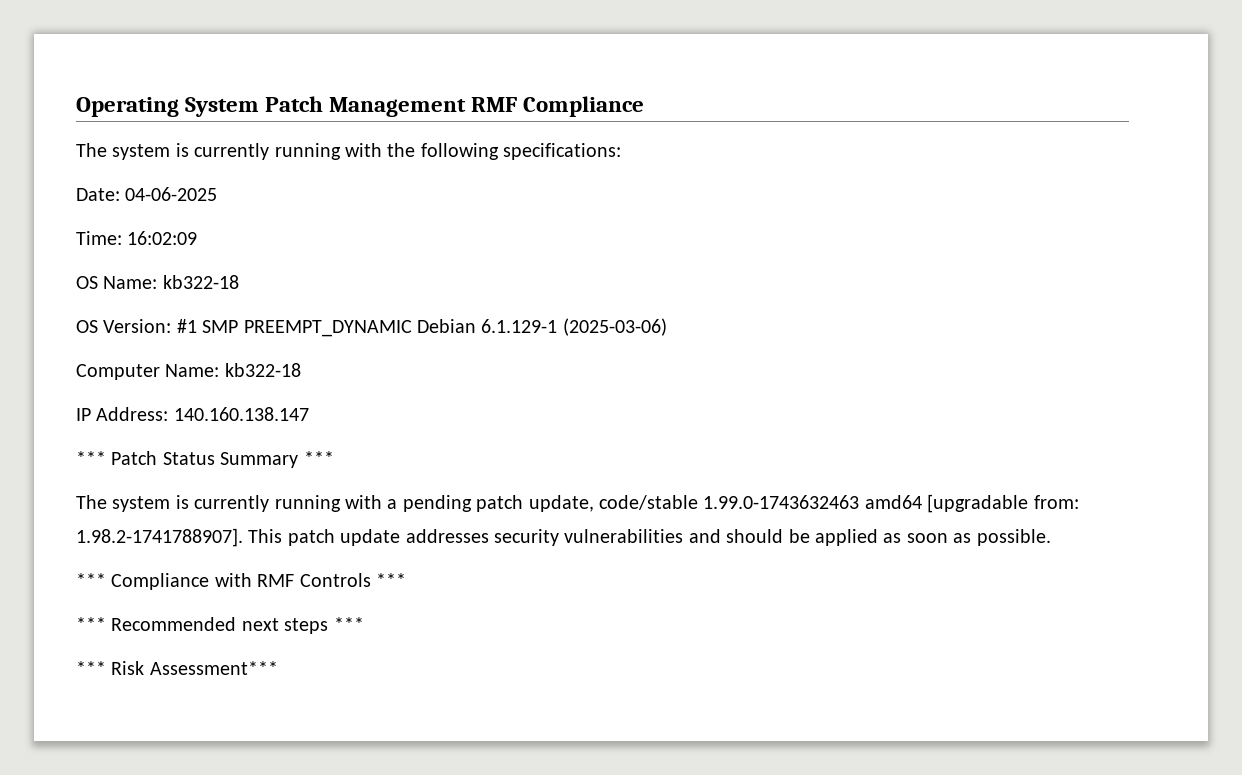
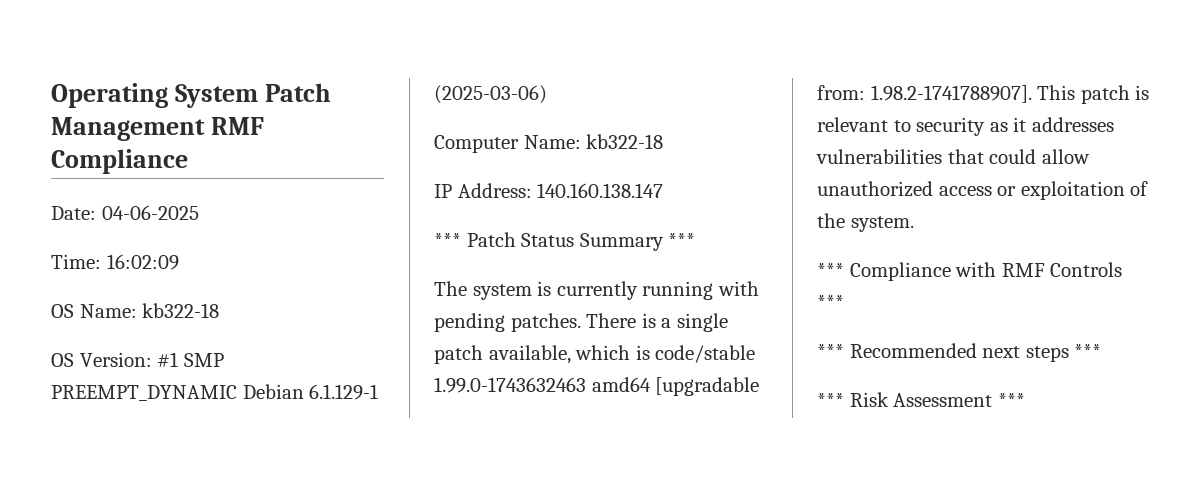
[76,143,622,160] // The system is currently running with the following specifications: -> (188, 161) none
[387,495,594,512] a pending patch update, -> [434,313,728,332] [434,345,650,364] pending patches. There is a single patch available, which is
[340,529,1051,546] update addresses security vulnerabilities and should be applied as soon as possible. -> [1135,85,1150,100] [817,117,1114,136] [816,149,1090,164] [817,181,1149,200] [817,213,914,232] is relevant to security as it addresses vulnerabilities that could allow unauthorized access or exploitation of the system.
[149,661,278,675] Assessment*** -> [893,393,1025,407] Assessment ***

